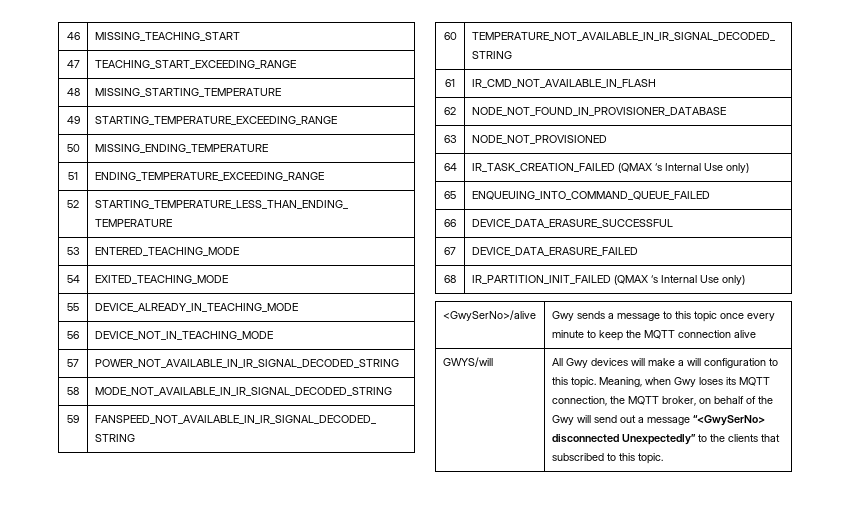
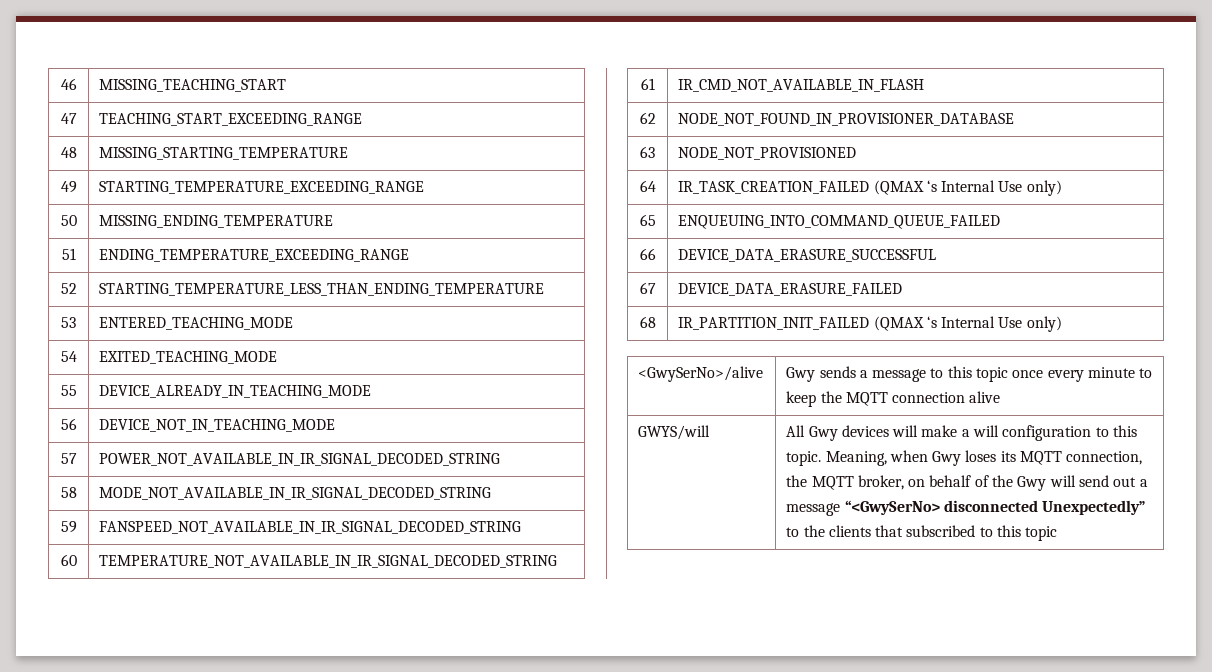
[637,453,663,464] topic. -> [1025,526,1058,541] topic

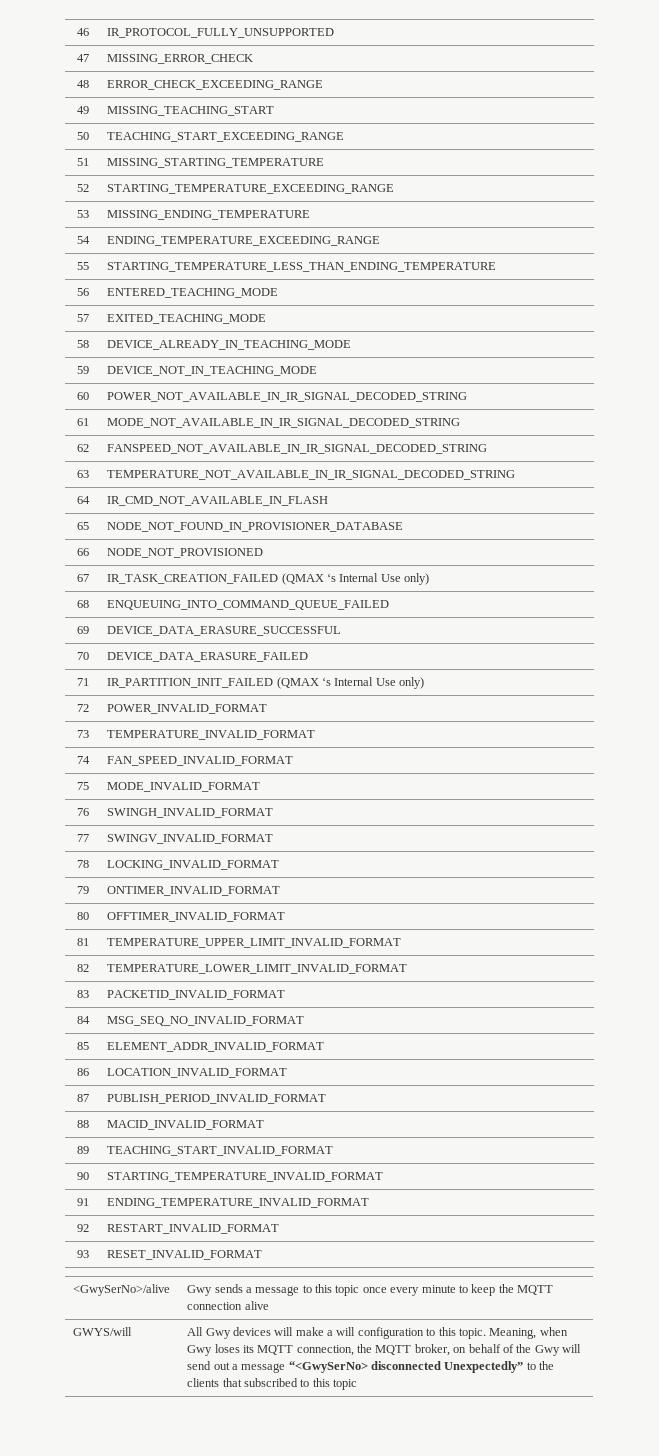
(77, 84) none -> [107,28,335,38] [76,54,89,62] [107,54,254,64] [76,80,89,88] [107,80,324,90] [76,106,89,114] | IR_PROTOCOL_FULLY_UNSUPPORTED // 47 | MISSING_ERROR_CHECK // 48 | ERROR_CHECK_EXCEEDING_RANGE // 49
[60,113,77,124] 47 -> [76,132,89,140] 50
[60,147,77,158] 48 -> [76,158,89,166] 51
[60,181,77,193] 49 -> [76,184,89,192] 52
[60,215,77,226] 50 -> [76,210,89,218] 53
[61,248,76,260] 51 -> [76,236,90,244] 54
[60,283,77,294] 52 -> [76,262,89,270] 55
[61,317,76,328] 53 -> [76,288,89,296] 56
[60,351,77,362] 54 -> [76,314,89,322] 57
[60,385,77,396] 55 -> [76,340,89,348] 58
[60,418,77,430] 56 -> [76,366,89,374] 59
[60,453,77,464] 57 -> [76,392,89,400] 60
[60,487,77,498] 58 -> [76,418,89,426] 61
[60,521,77,533] 59 -> [76,444,89,452] 62
[60,554,77,566] 60 -> [76,470,89,478] 63
[640,78,655,90] 61 -> [76,496,90,504] 64
[639,112,656,124] 62 -> [76,522,89,530] 65
[640,146,655,158] 63 -> [76,548,89,556] 66
[639,180,656,192] 64 -> [76,574,89,582] 67
[639,214,656,226] 65 -> [76,600,89,608] 68
[639,248,656,260] 66 -> [76,626,89,634] 69
[639,282,656,294] 67 -> [76,652,89,660] 70
[639,316,656,328] 68 -> [76,678,89,686] 71
(1062, 324) none -> [76,704,89,712] [107,704,268,714] [76,730,89,738] [107,730,316,740] [76,756,90,764] [107,756,294,766] [76,782,89,790] [107,782,261,792] [76,808,89,816] [107,808,274,818] [76,834,89,842] [107,834,274,844] [76,860,89,868] [107,860,280,870] [76,886,89,894] [107,886,281,896] [76,912,89,920] [107,912,286,922] [76,938,89,946] [107,938,402,948] [76,964,89,972] [107,964,408,974] [76,990,89,998] [107,990,286,1000] [76,1016,90,1024] [107,1016,305,1026] [76,1042,89,1050] [107,1042,325,1052] [76,1068,89,1076] [107,1068,288,1078] [76,1094,89,1102] [107,1094,327,1104] [76,1120,89,1128] [107,1120,265,1130] [76,1146,89,1154] [107,1146,334,1156] [76,1172,89,1180] [107,1172,384,1182] [76,1198,89,1206] [107,1198,370,1208] [76,1224,89,1232] [107,1224,280,1234] [76,1250,89,1258] [107,1250,263,1260] // 72 | POWER_INVALID_FORMAT // 73 | TEMPERATURE_INVALID_FORMAT // 74 | FAN_SPEED_INVALID_FORMAT // 75 | MODE_INVALID_FORMAT // 76 | SWINGH_INVALID_FORMAT // 77 | SWINGV_INVALID_FORMAT // 78 | LOCKING_INVALID_FORMAT // 79 | ONTIMER_INVALID_FORMAT // 80 | OFFTIMER_INVALID_FORMAT // 81 | TEMPERATURE_UPPER_LIMIT_INVALID_FORMAT // 82 | TEMPERATURE_LOWER_LIMIT_INVALID_FORMAT // 83 | PACKETID_INVALID_FORMAT // 84 | MSG_SEQ_NO_INVALID_FORMAT // 85 | ELEMENT_ADDR_INVALID_FORMAT // 86 | LOCATION_INVALID_FORMAT // 87 | PUBLISH_PERIOD_INVALID_FORMAT // 88 | MACID_INVALID_FORMAT // 89 | TEACHING_START_INVALID_FORMAT // 90 | STARTING_TEMPERATURE_INVALID_FORMAT // 91 | ENDING_TEMPERATURE_INVALID_FORMAT // 92 | RESTART_INVALID_FORMAT // 93 | RESET_INVALID_FORMAT

